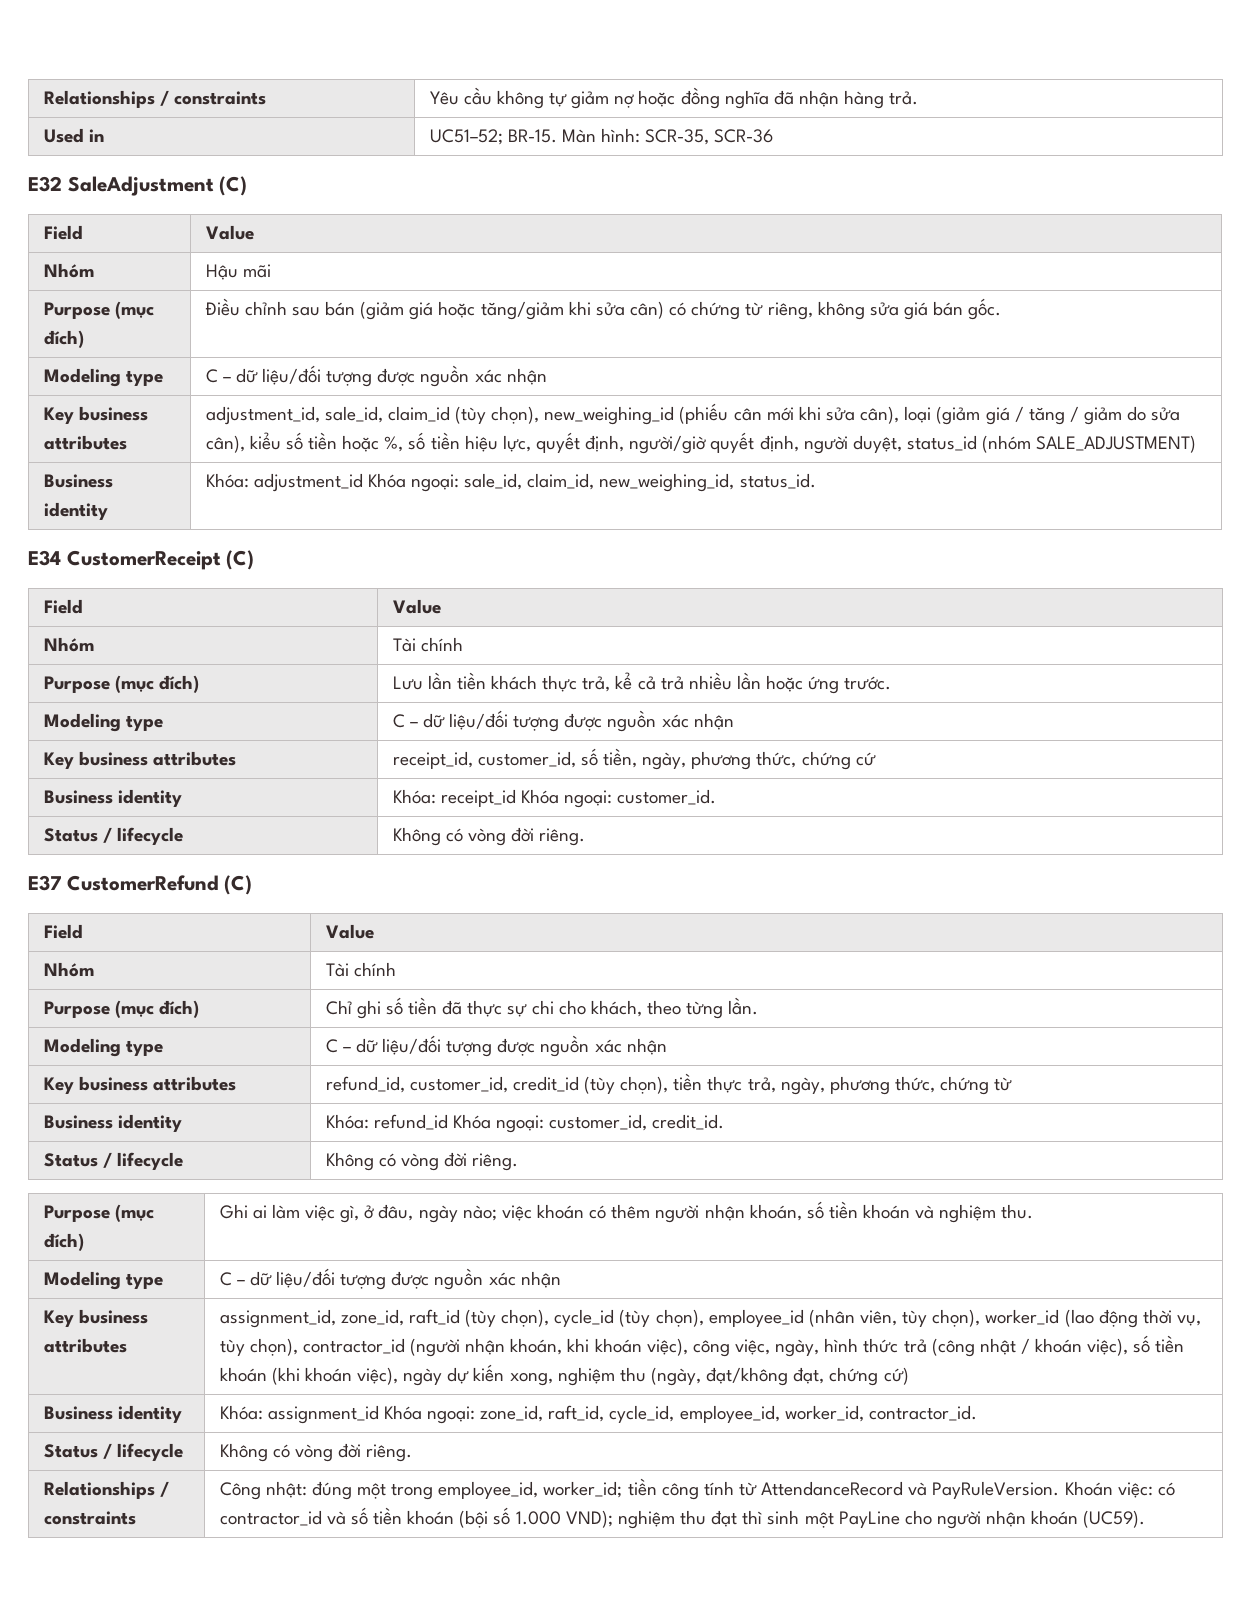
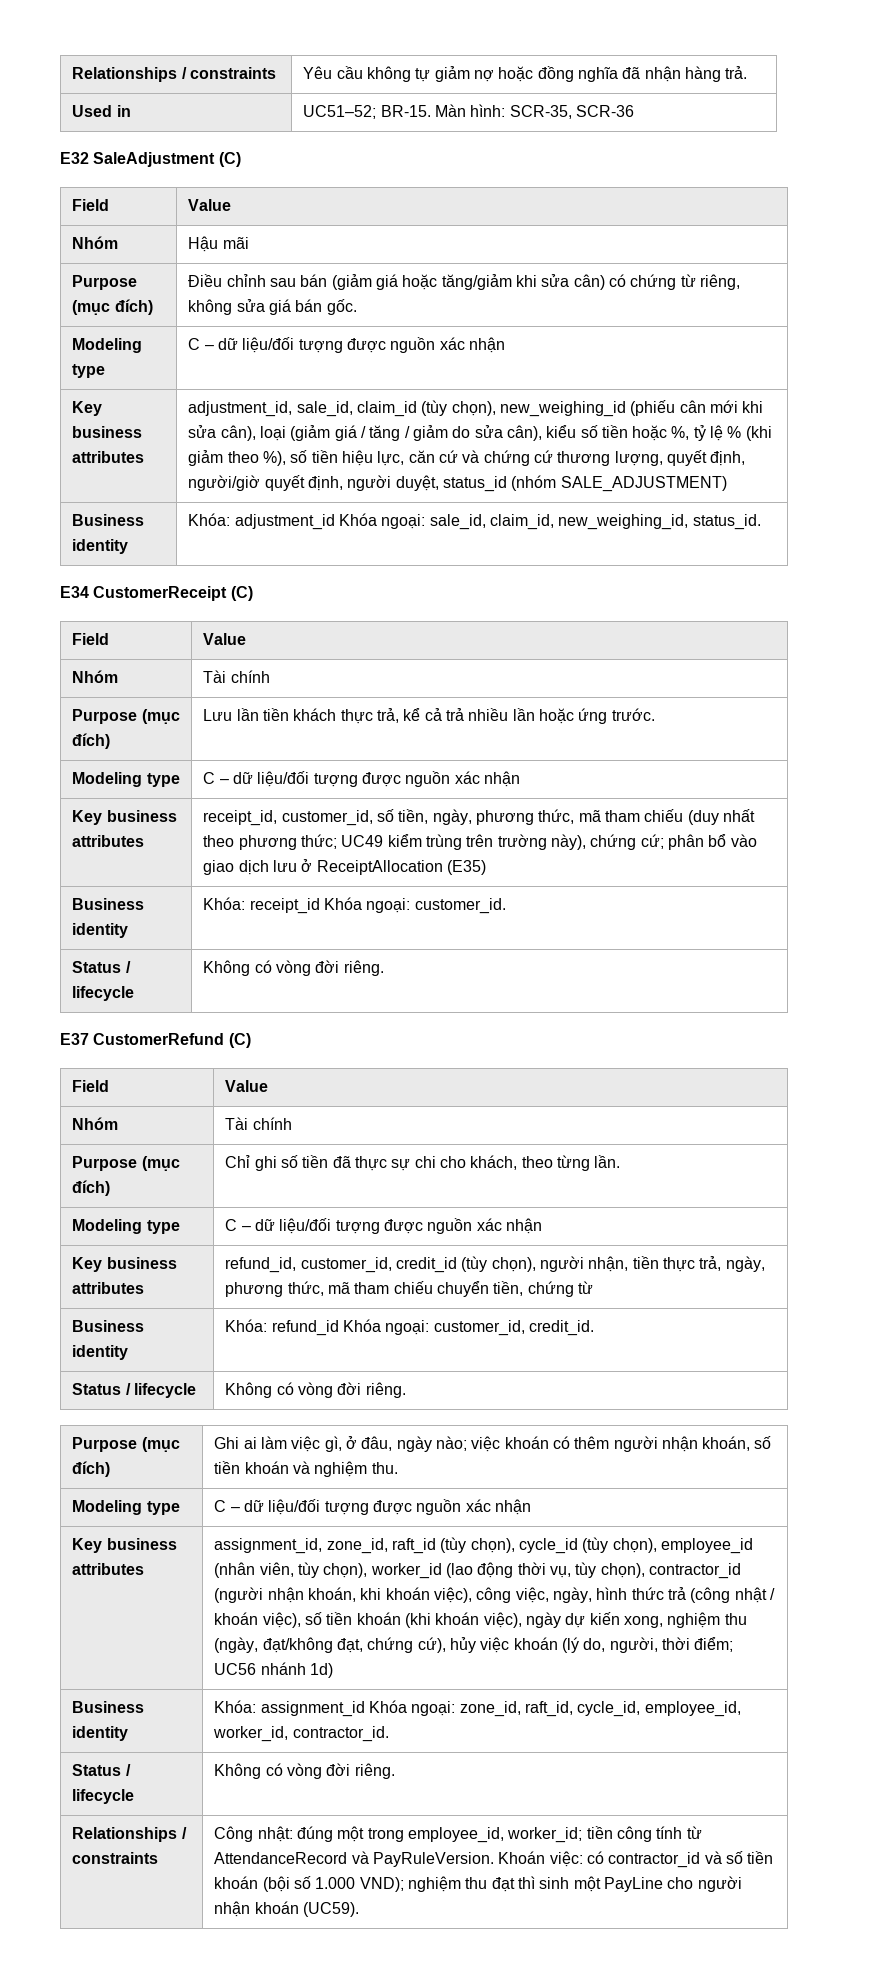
[408,432,531,452] số tiền hiệu lực, -> [693,425,772,441] [188,450,663,466] tỷ lệ % (khi giảm theo %), số tiền hiệu lực, căn cứ và chứng cứ thương lượng,
[801,751,876,770] chứng cứ -> [578,809,755,825] [203,834,757,850] [203,859,486,875] mã tham chiếu (duy nhất theo phương thức; UC49 kiểm trùng trên trường này), chứng cứ; phân bổ vào giao dịch lưu ở ReceiptAllocation (E35)
(669, 1085) none -> [539,1256,629,1272] người nhận,
(935, 1084) none -> [327,1281,524,1297] mã tham chiếu chuyển tiền,
[883,1367,909,1385] cứ) -> [417,1637,734,1653] [214,1662,333,1678] cứ), hủy việc khoán (lý do, người, thời điểm; UC56 nhánh 1d)

